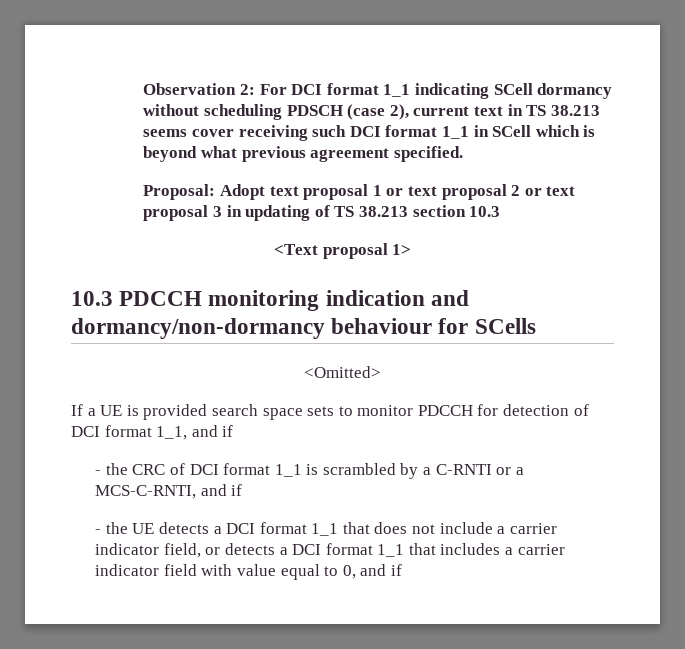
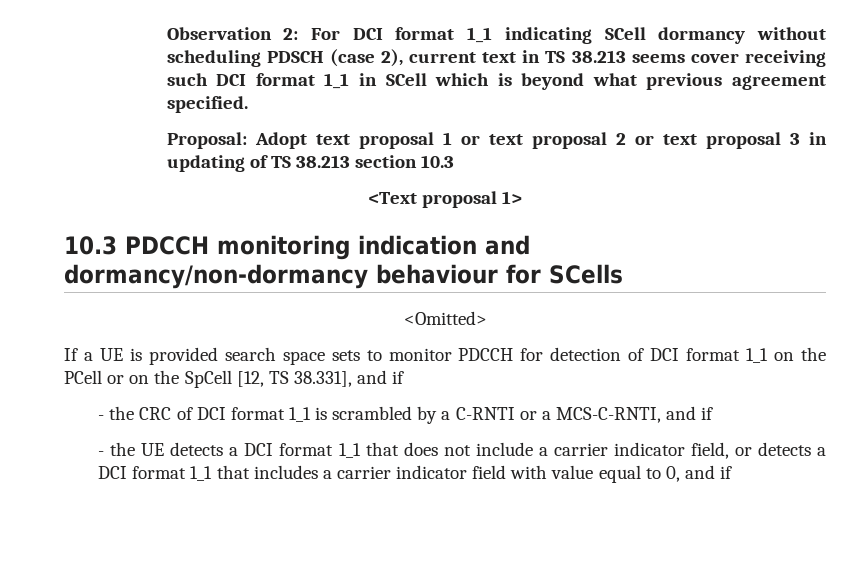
[156,426,188,440] 1_1, -> [746,347,827,363] [64,370,352,388] 1_1 on the PCell or on the SpCell [12, TS 38.331],

